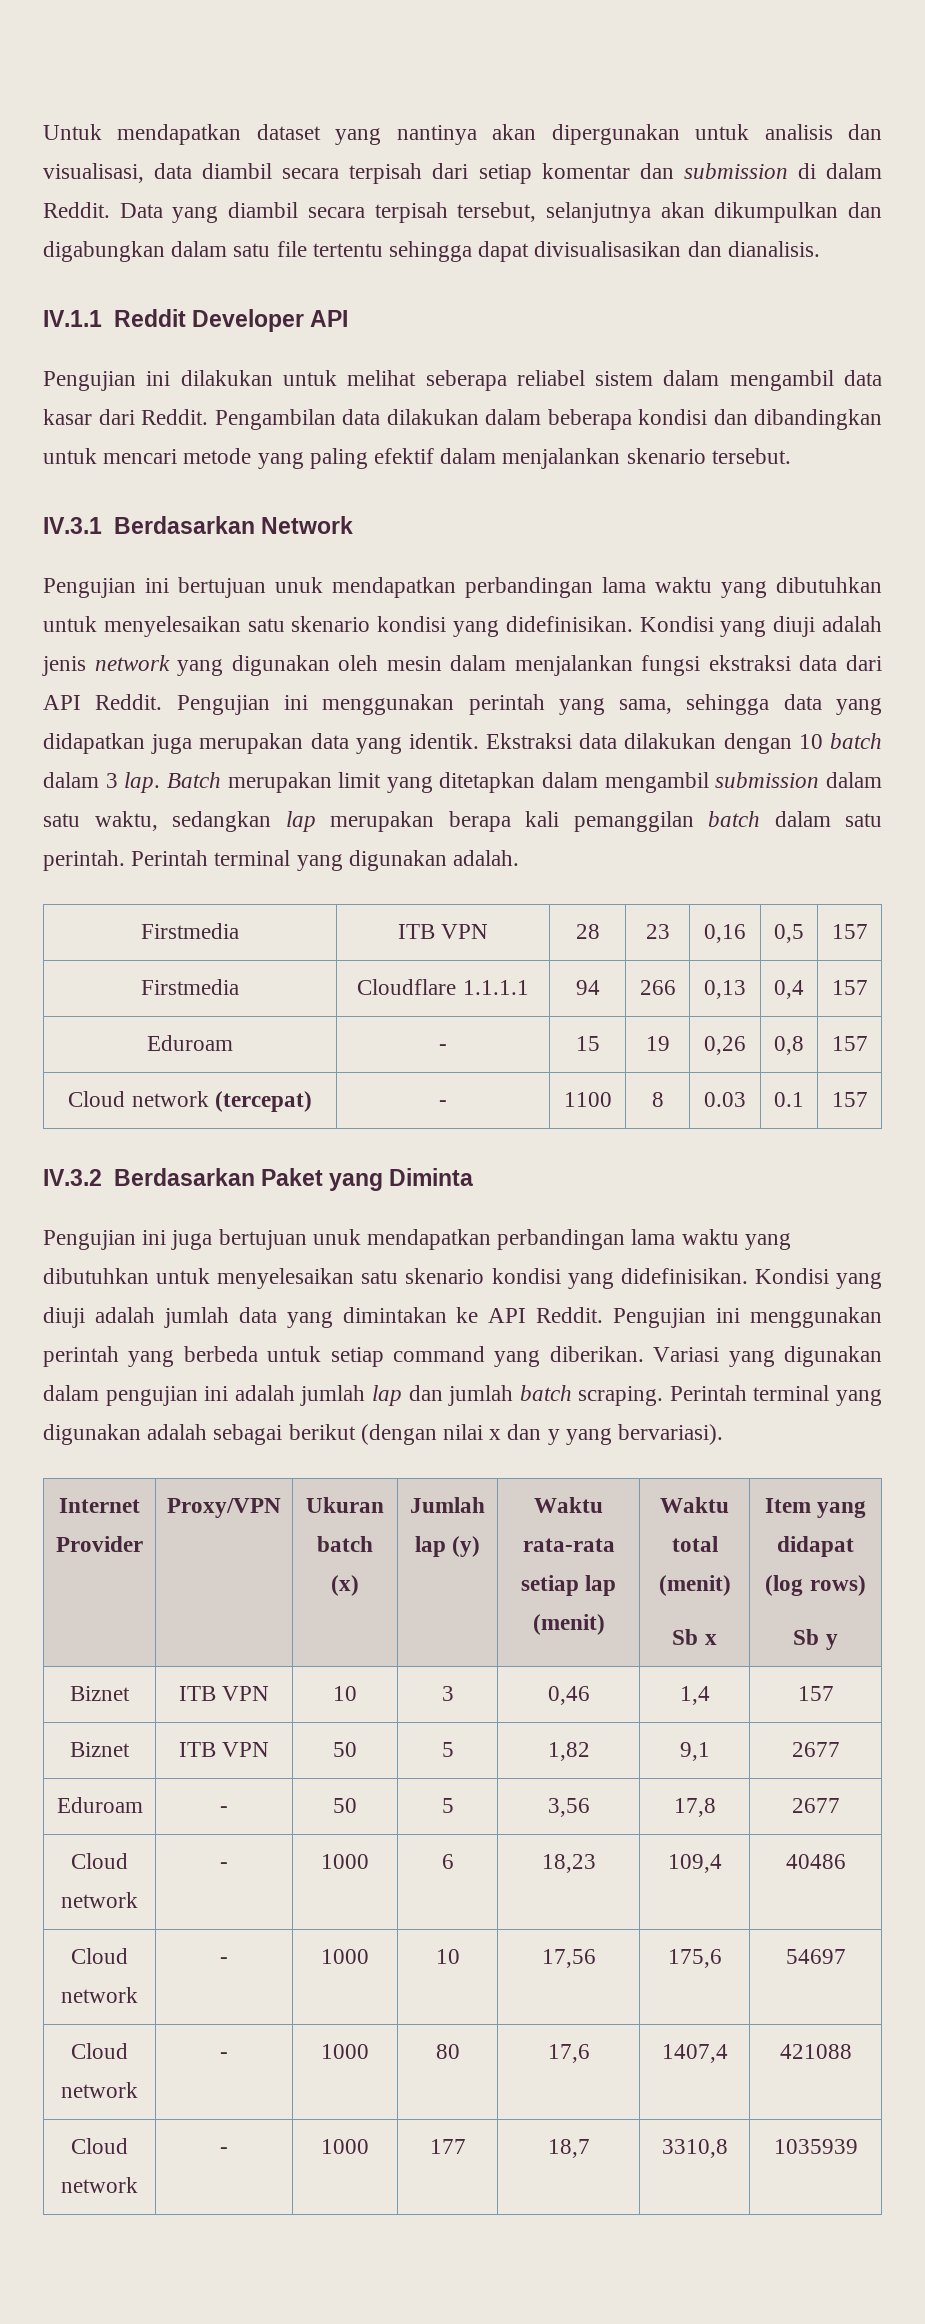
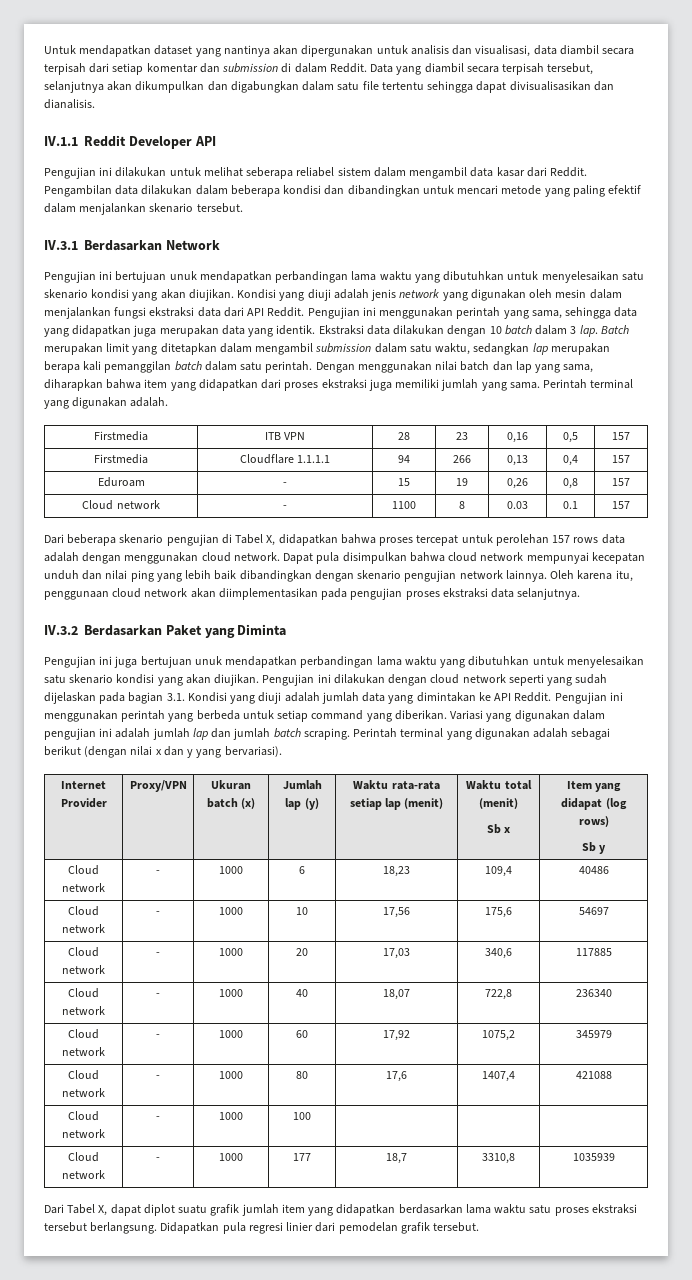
[505,616,633,632] didefinisikan. -> [160,289,234,301] akan diujikan.
(125, 860) none -> [315,361,594,373] [44,379,540,391] Dengan menggunakan nilai batch dan lap yang sama, diharapkan bahwa item yang didapatkan dari proses ekstraksi juga memiliki jumlah yang sama.
[214,1091,312,1112] (tercepat) -> (160, 504) none
(868, 1099) none -> [44,534,625,546] [44,552,645,564] [44,570,633,582] [44,588,581,600] // Dari beberapa skenario pengujian di Tabel X, didapatkan bahwa proses tercepat untuk perolehan 157 rows data adalah dengan menggunakan cloud network. Dapat pula disimpulkan bahwa cloud network mempunyai kecepatan unduh dan nilai ping yang lebih baik dibandingkan dengan skenario pengujian network lainnya. Oleh karena itu, penggunaan cloud network akan diimplementasikan pada pengujian proses ekstraksi data selanjutnya.
[620,1268,748,1284] didefinisikan. -> [185,674,608,686] [44,692,185,704] akan diujikan. Pengujian ini dilakukan dengan cloud network seperti yang sudah dijelaskan pada bagian 3.1.
[70,1686,130,1701] [178,1686,270,1701] [333,1686,357,1701] [441,1686,454,1701] [547,1686,590,1705] [679,1686,710,1705] [797,1686,834,1701] [70,1742,130,1757] [178,1742,270,1757] [333,1742,357,1757] [441,1742,454,1757] [547,1742,590,1761] [679,1742,710,1761] [791,1742,840,1757] [56,1797,143,1813] [220,1806,229,1813] [333,1798,357,1813] [441,1798,454,1813] [547,1798,590,1817] [673,1798,716,1817] [791,1798,840,1813] // Biznet | ITB VPN | 10 | 3 | 0,46 | 1,4 | 157 // Biznet | ITB VPN | 50 | 5 | 1,82 | 9,1 | 2677 // Eduroam | - | 50 | 5 | 3,56 | 17,8 | 2677 -> (607, 849) none
(846, 1956) none -> [68,947,99,957] [62,965,105,974] [156,952,160,956] [219,948,243,956] [296,948,308,956] [383,948,410,959] [485,948,512,959] [575,948,612,956] [68,988,99,998] [62,1006,105,1015] [156,993,160,997] [219,989,243,997] [296,989,308,997] [383,989,410,1000] [485,989,512,1000] [575,989,612,997] [68,1029,99,1039] [62,1047,105,1056] [156,1034,160,1038] [219,1030,243,1038] [296,1030,308,1038] [383,1030,410,1041] [482,1030,515,1041] [575,1030,612,1038] // Cloud network | - | 1000 | 20 | 17,03 | 340,6 | 117885 // Cloud network | - | 1000 | 40 | 18,07 | 722,8 | 236340 // Cloud network | - | 1000 | 60 | 17,92 | 1075,2 | 345979
(852, 2051) none -> [68,1111,99,1121] [62,1129,105,1138] [156,1116,160,1120] [219,1112,243,1120] [293,1112,311,1120] // Cloud network | - | 1000 | 100 | | |
(858, 2146) none -> [44,1204,637,1216] [44,1222,480,1234] // Dari Tabel X, dapat diplot suatu grafik jumlah item yang didapatkan berdasarkan lama waktu satu proses ekstraksi tersebut berlangsung. Didapatkan pula regresi linier dari pemodelan grafik tersebut.

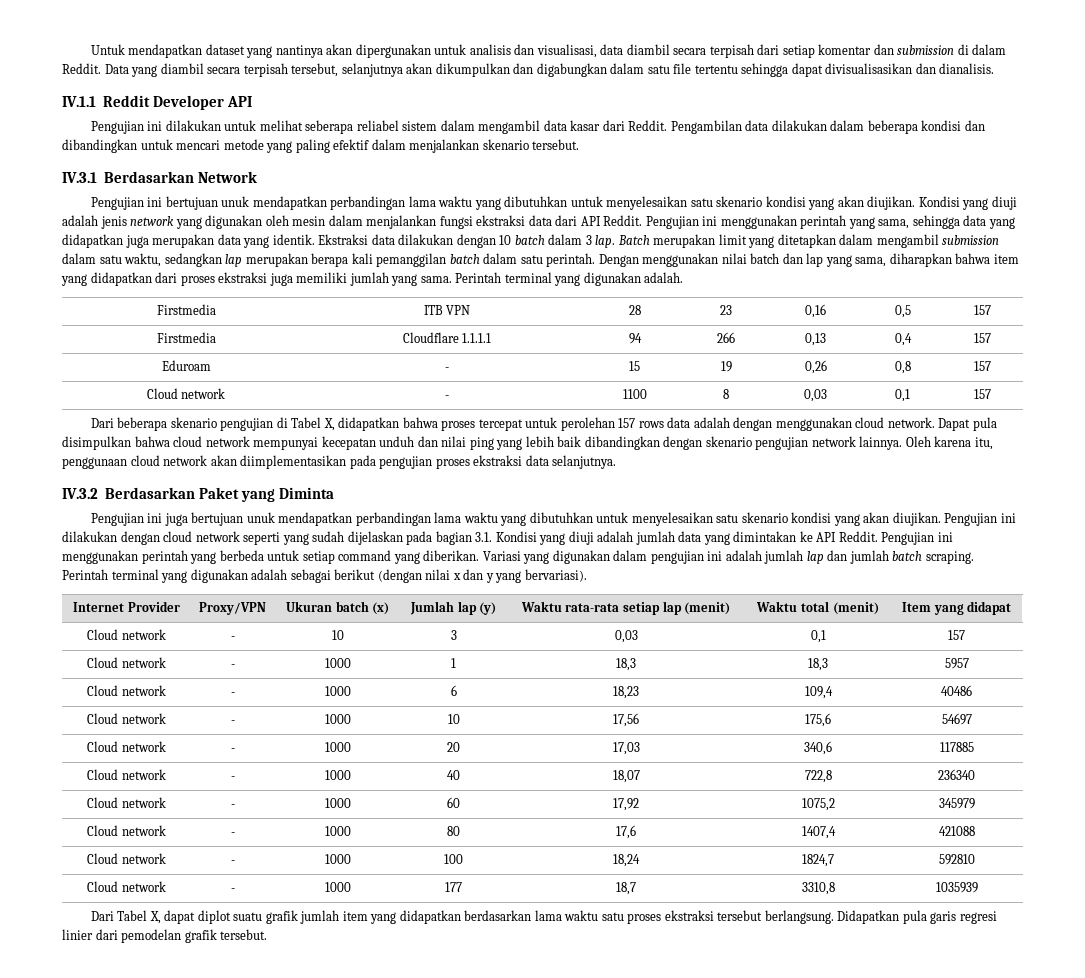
[507,501,528,509] [563,501,578,509] 0.03 | 0.1 -> [804,389,827,402] [895,389,910,402] 0,03 | 0,1
[486,824,511,834] // Sb x -> (879, 608) none
[605,798,627,810] [578,816,609,827] [581,842,607,854] (log rows) // Sb y -> [87,629,166,640] [230,636,235,640] [331,630,344,640] [450,630,457,640] [614,630,638,643] [810,630,826,643] [948,630,965,640] [87,657,166,668] [230,664,235,668] [324,658,351,668] [451,658,456,668] [616,658,636,671] [808,658,828,671] [944,658,969,669] // Cloud network | - | 10 | 3 | 0,03 | 0,1 | 157 // Cloud network | - | 1000 | 1 | 18,3 | 18,3 | 5957
(311, 1116) | | -> [613,854,640,867] [802,854,834,867] [938,854,975,865] 18,24 | 1824,7 | 592810
(246, 1228) none -> [930,911,957,924] garis

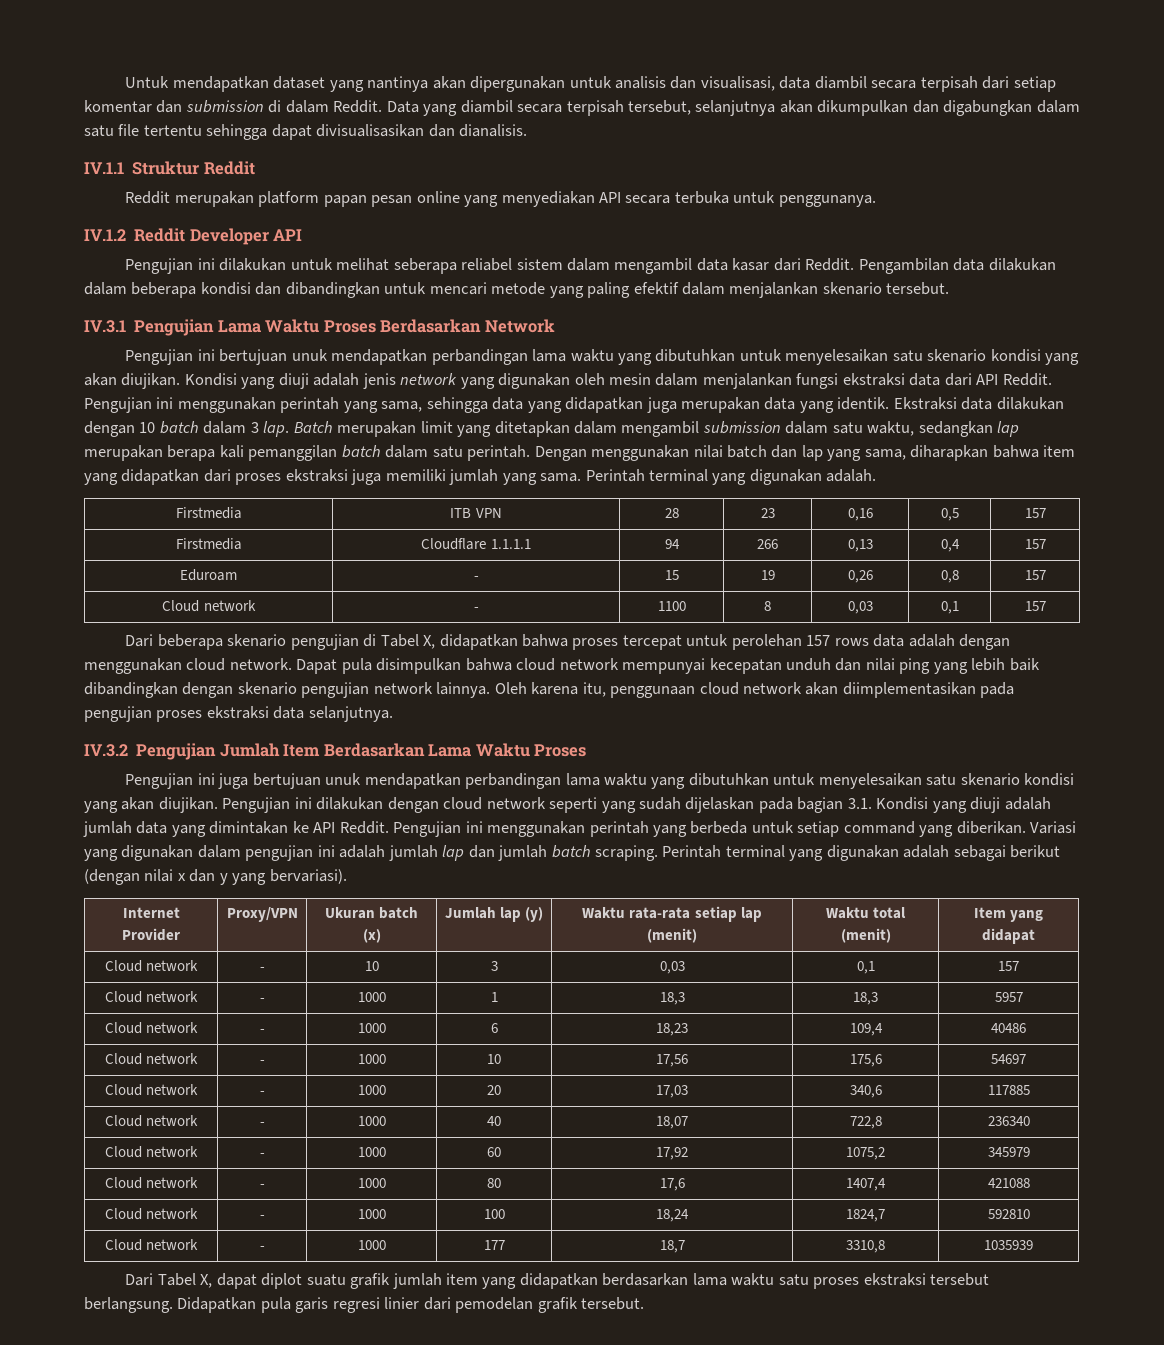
(96, 101) none -> [132,161,255,175] [125,191,876,207] [84,229,126,241] Struktur Reddit // Reddit merupakan platform papan pesan online yang menyediakan API secara terbuka untuk penggunanya. // IV.1.2
(97, 177) none -> [134,319,376,336] Pengujian Lama Waktu Proses
[104,487,334,502] Berdasarkan Paket yang Diminta -> [136,743,586,760] Pengujian Jumlah Item Berdasarkan Lama Waktu Proses

